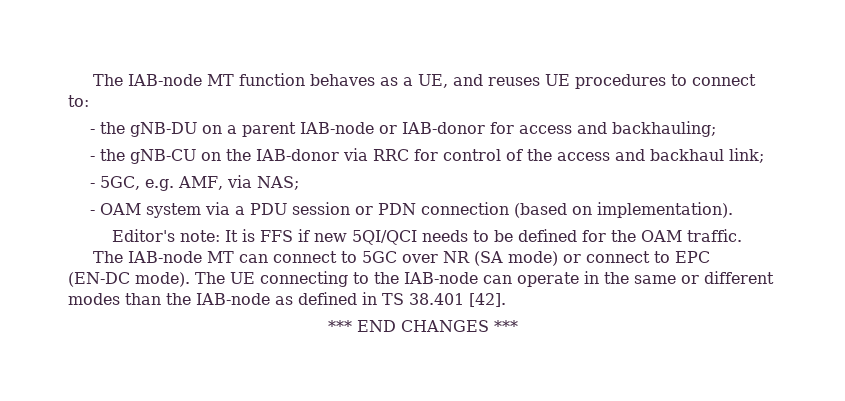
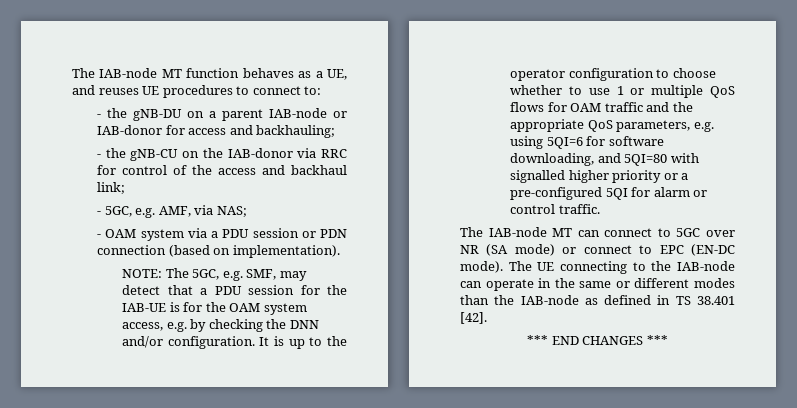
[111,229,682,245] Editor's note: It is FFS if new 5QI/QCI needs to be defined for the OAM -> [122,268,307,281] [122,285,347,295] [122,302,307,315] [122,319,319,332] [122,336,348,349] [510,68,716,81] [510,85,735,98] [510,102,693,112] [510,119,714,132] [510,136,664,149] [510,153,699,166] [510,170,689,183] [510,187,708,200] [510,204,556,214] NOTE: The 5GC, e.g. SMF, may detect that a PDU session for the IAB-UE is for the OAM system access, e.g. by checking the DNN and/or configuration. It is up to the operator configuration to choose whether to use 1 or multiple QoS flows for OAM traffic and the appropriate QoS parameters, e.g. using 5QI=6 for software downloading, and 5QI=80 with signalled higher priority or a pre-configured 5QI for alarm or control

